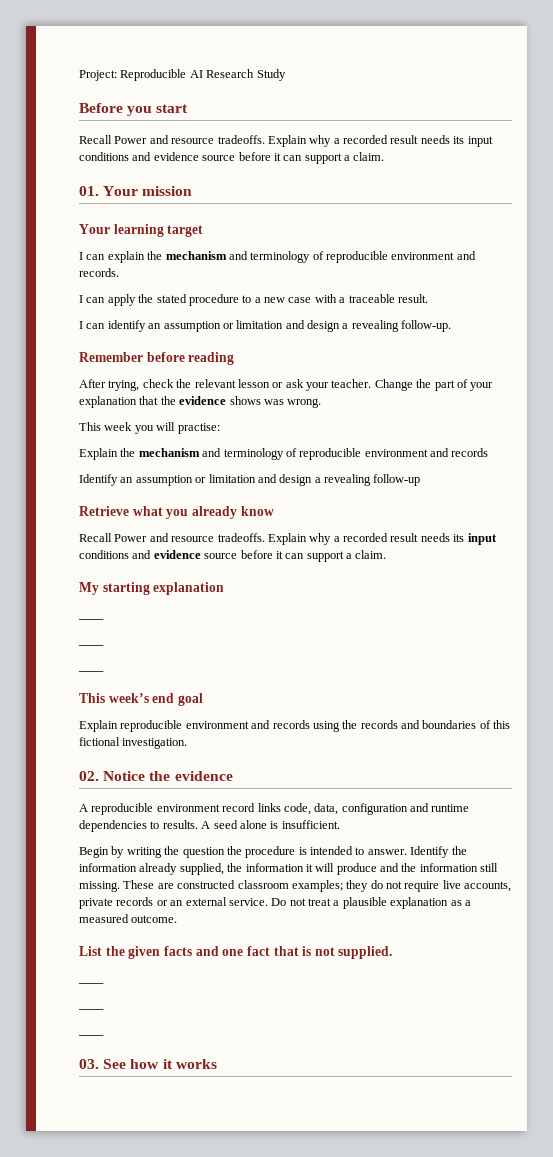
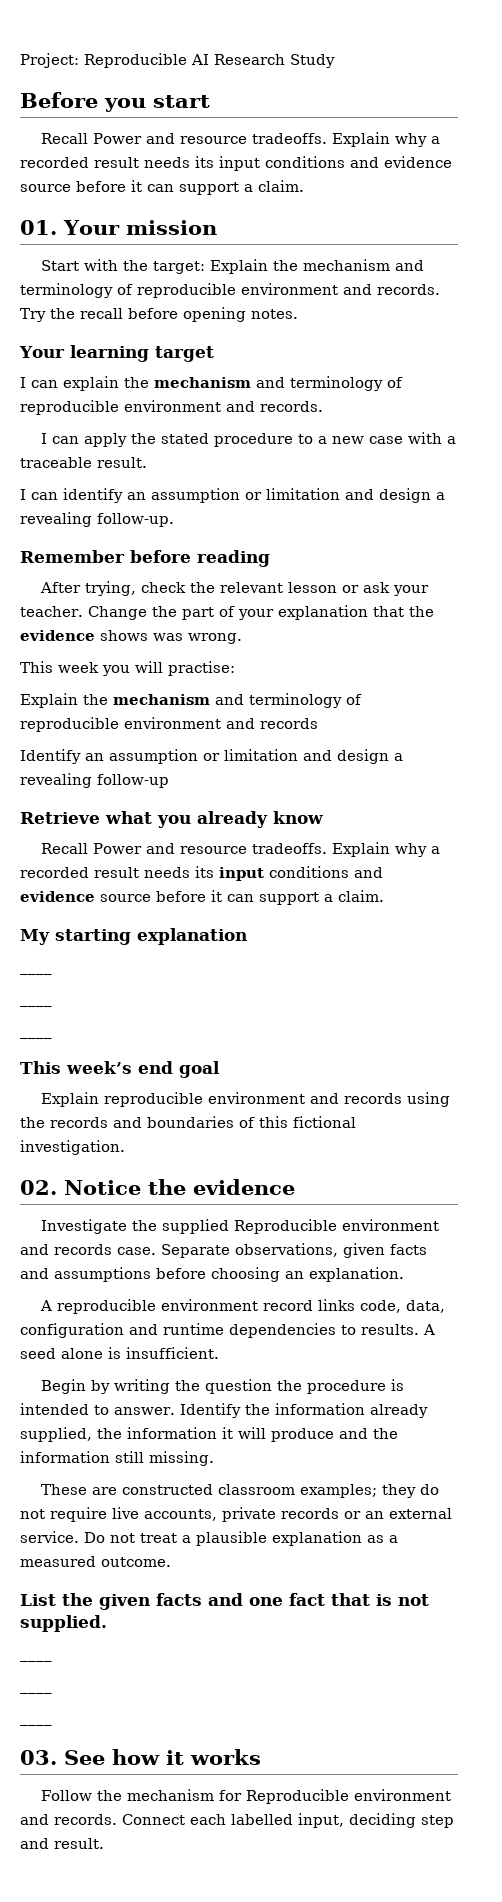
(193, 191) none -> [41,259,425,274] [20,283,440,298] [20,307,298,322] // Start with the target: Explain the mechanism and terminology of reproducible environment and records. Try the recall before opening notes.
(233, 776) none -> [41,1219,440,1234] [20,1243,427,1258] [20,1267,404,1282] // Investigate the supplied Reproducible environment and records case. Separate observations, given facts and assumptions before choosing an explanation.
(120, 886) none -> (214, 1458) //
(217, 1064) none -> [41,1789,452,1804] [20,1813,454,1828] [20,1838,104,1849] // Follow the mechanism for Reproducible environment and records. Connect each labelled input, deciding step and result.

